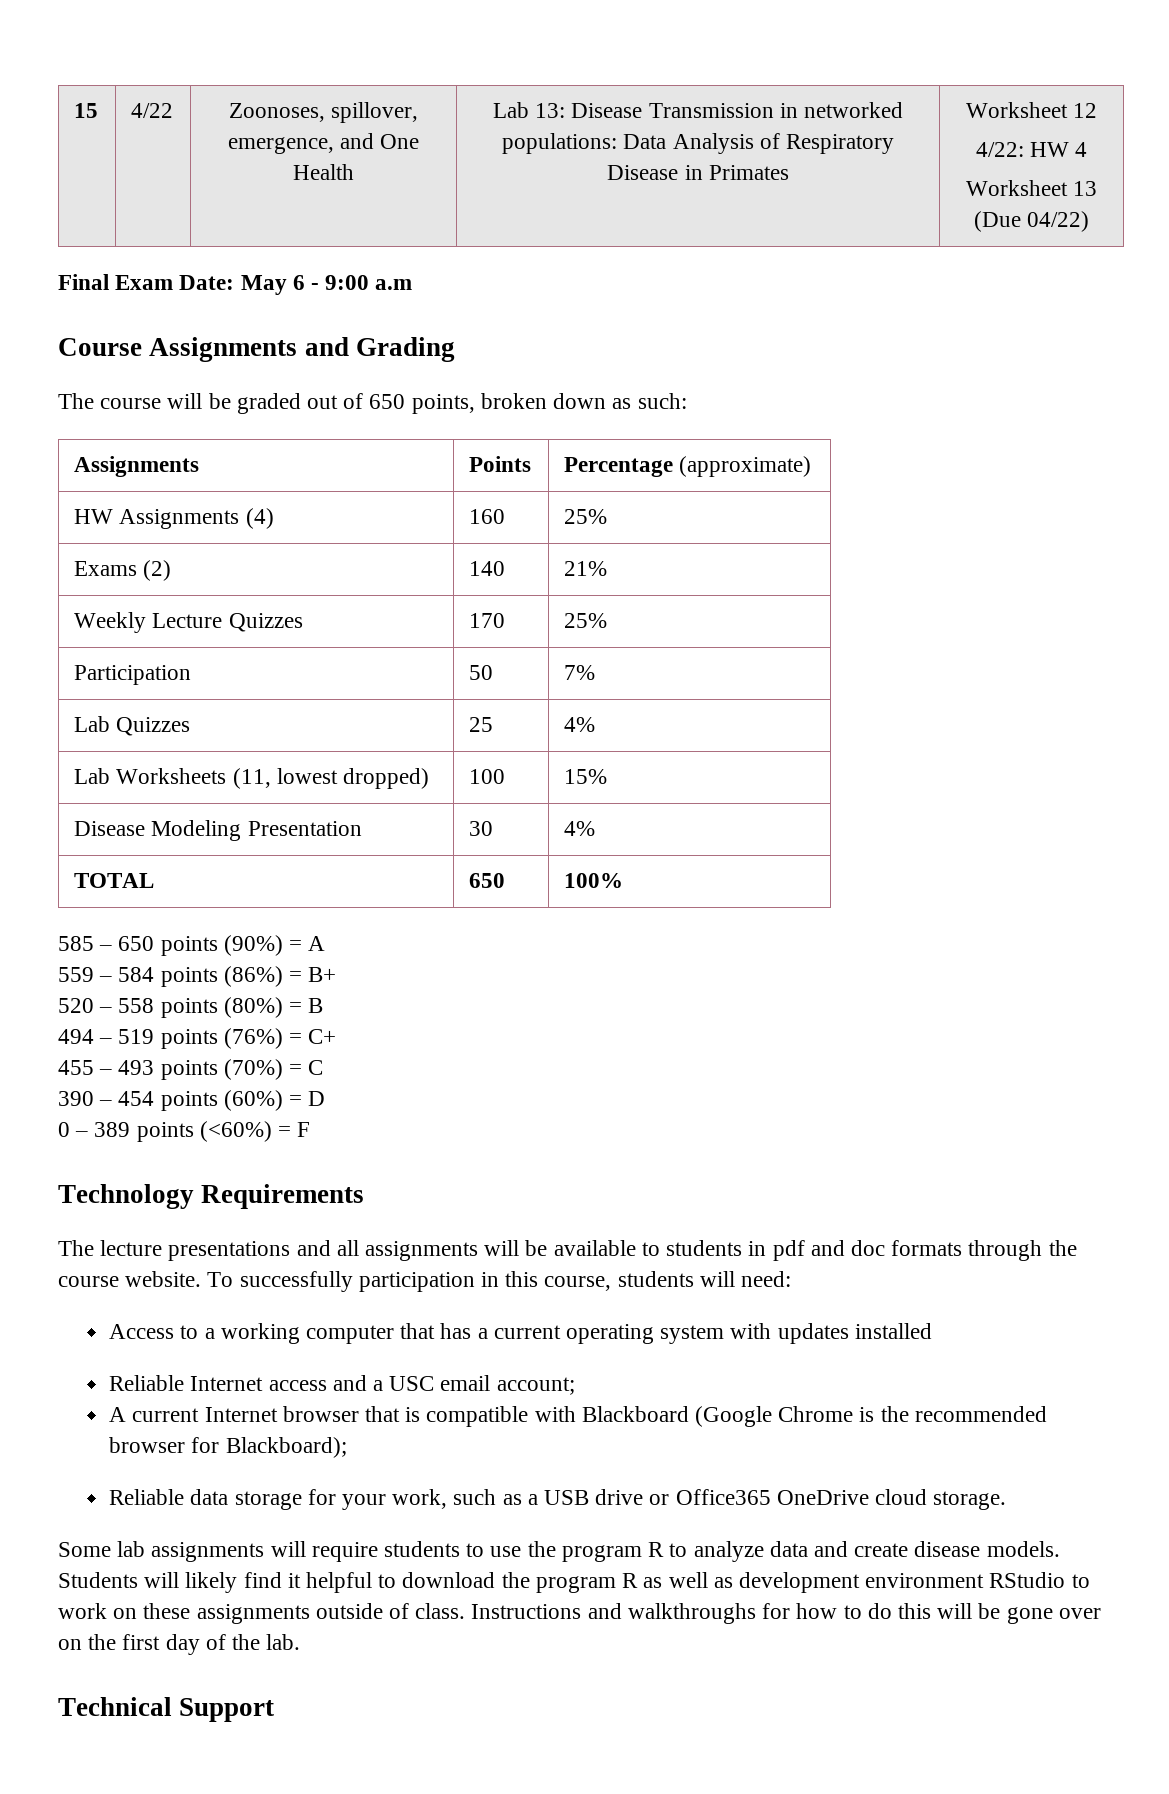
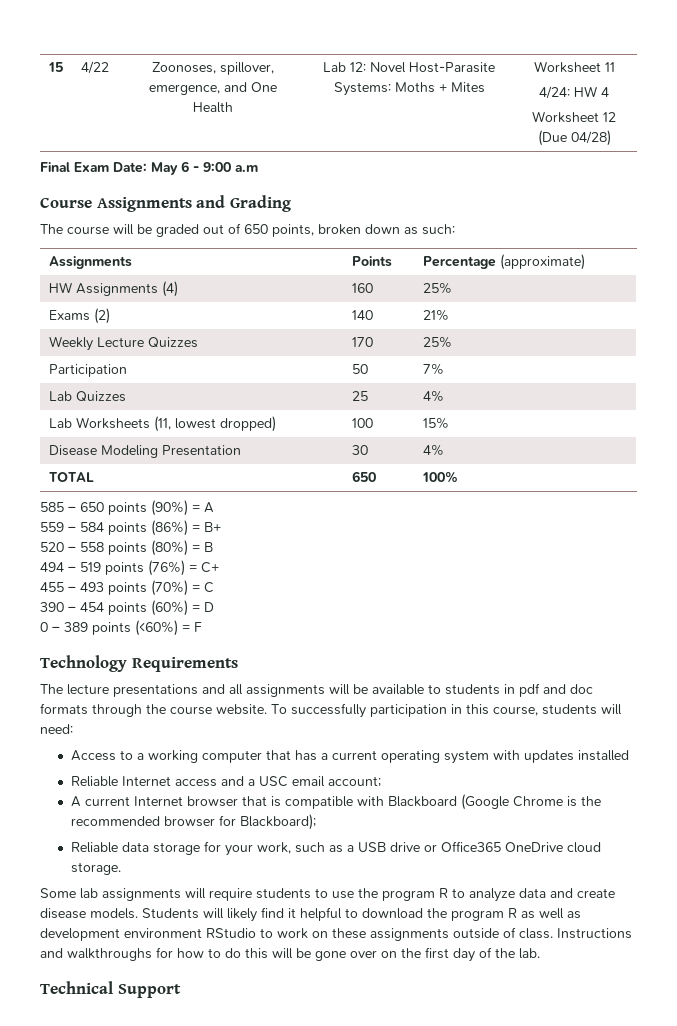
[535,102,904,118] [502,133,894,154] [607,165,789,180] [965,102,1098,118] [975,142,1024,157] 13: Disease Transmission in networked populations: Data Analysis of Respiratory Disease in Primates | Worksheet 12 // 4/22: -> [350,62,495,73] [333,82,485,96] [533,61,615,73] [539,86,570,99] 12: Novel Host-Parasite Systems: Moths + Mites | Worksheet 11 // 4/24:
[1073,181,1098,196] [973,211,1090,232] 13 (Due 04/22) -> [603,112,616,122] [537,130,611,146] 12 (Due 04/28)

